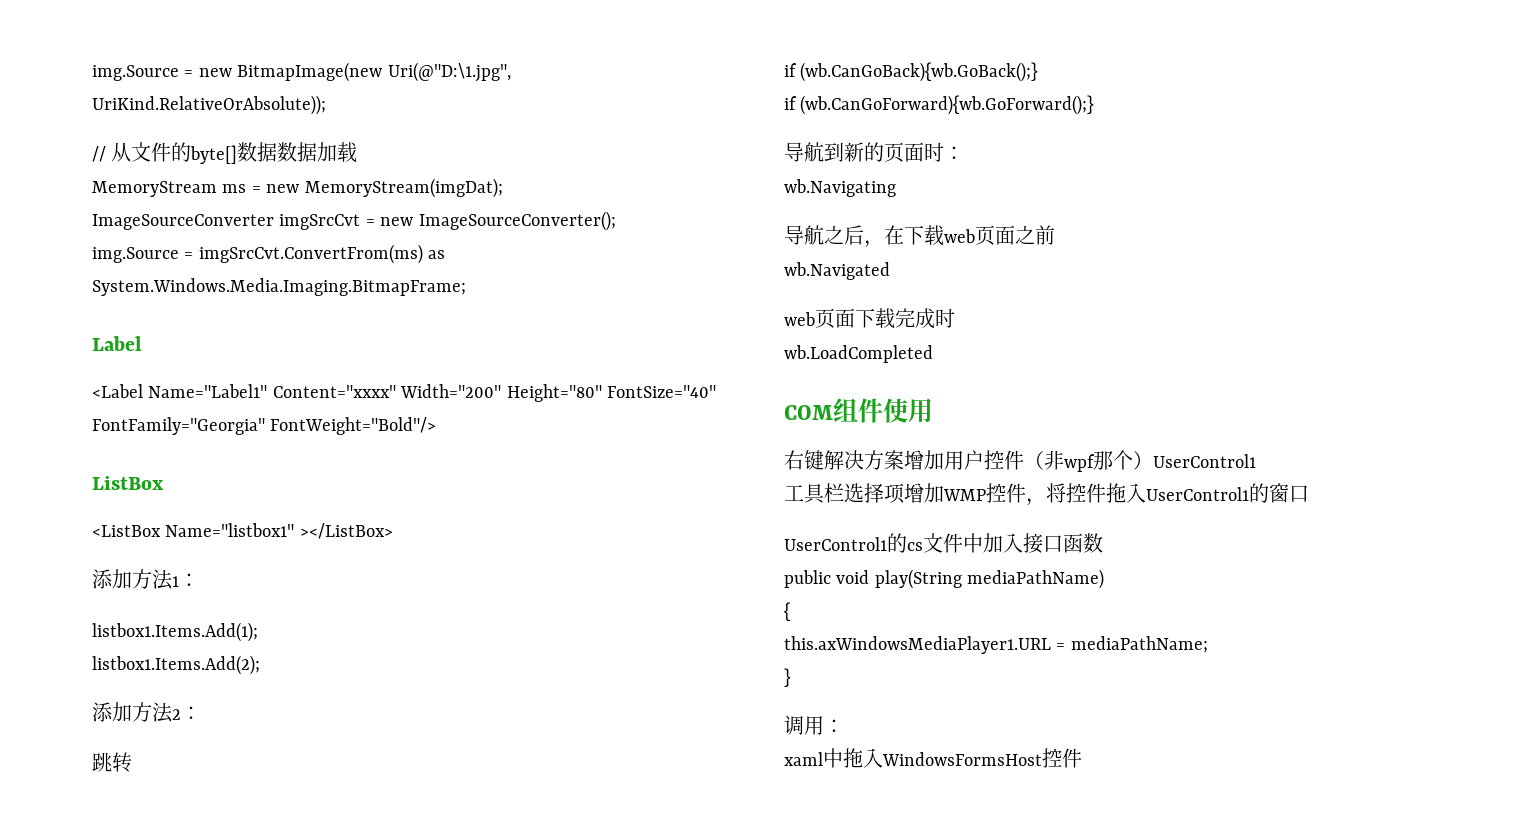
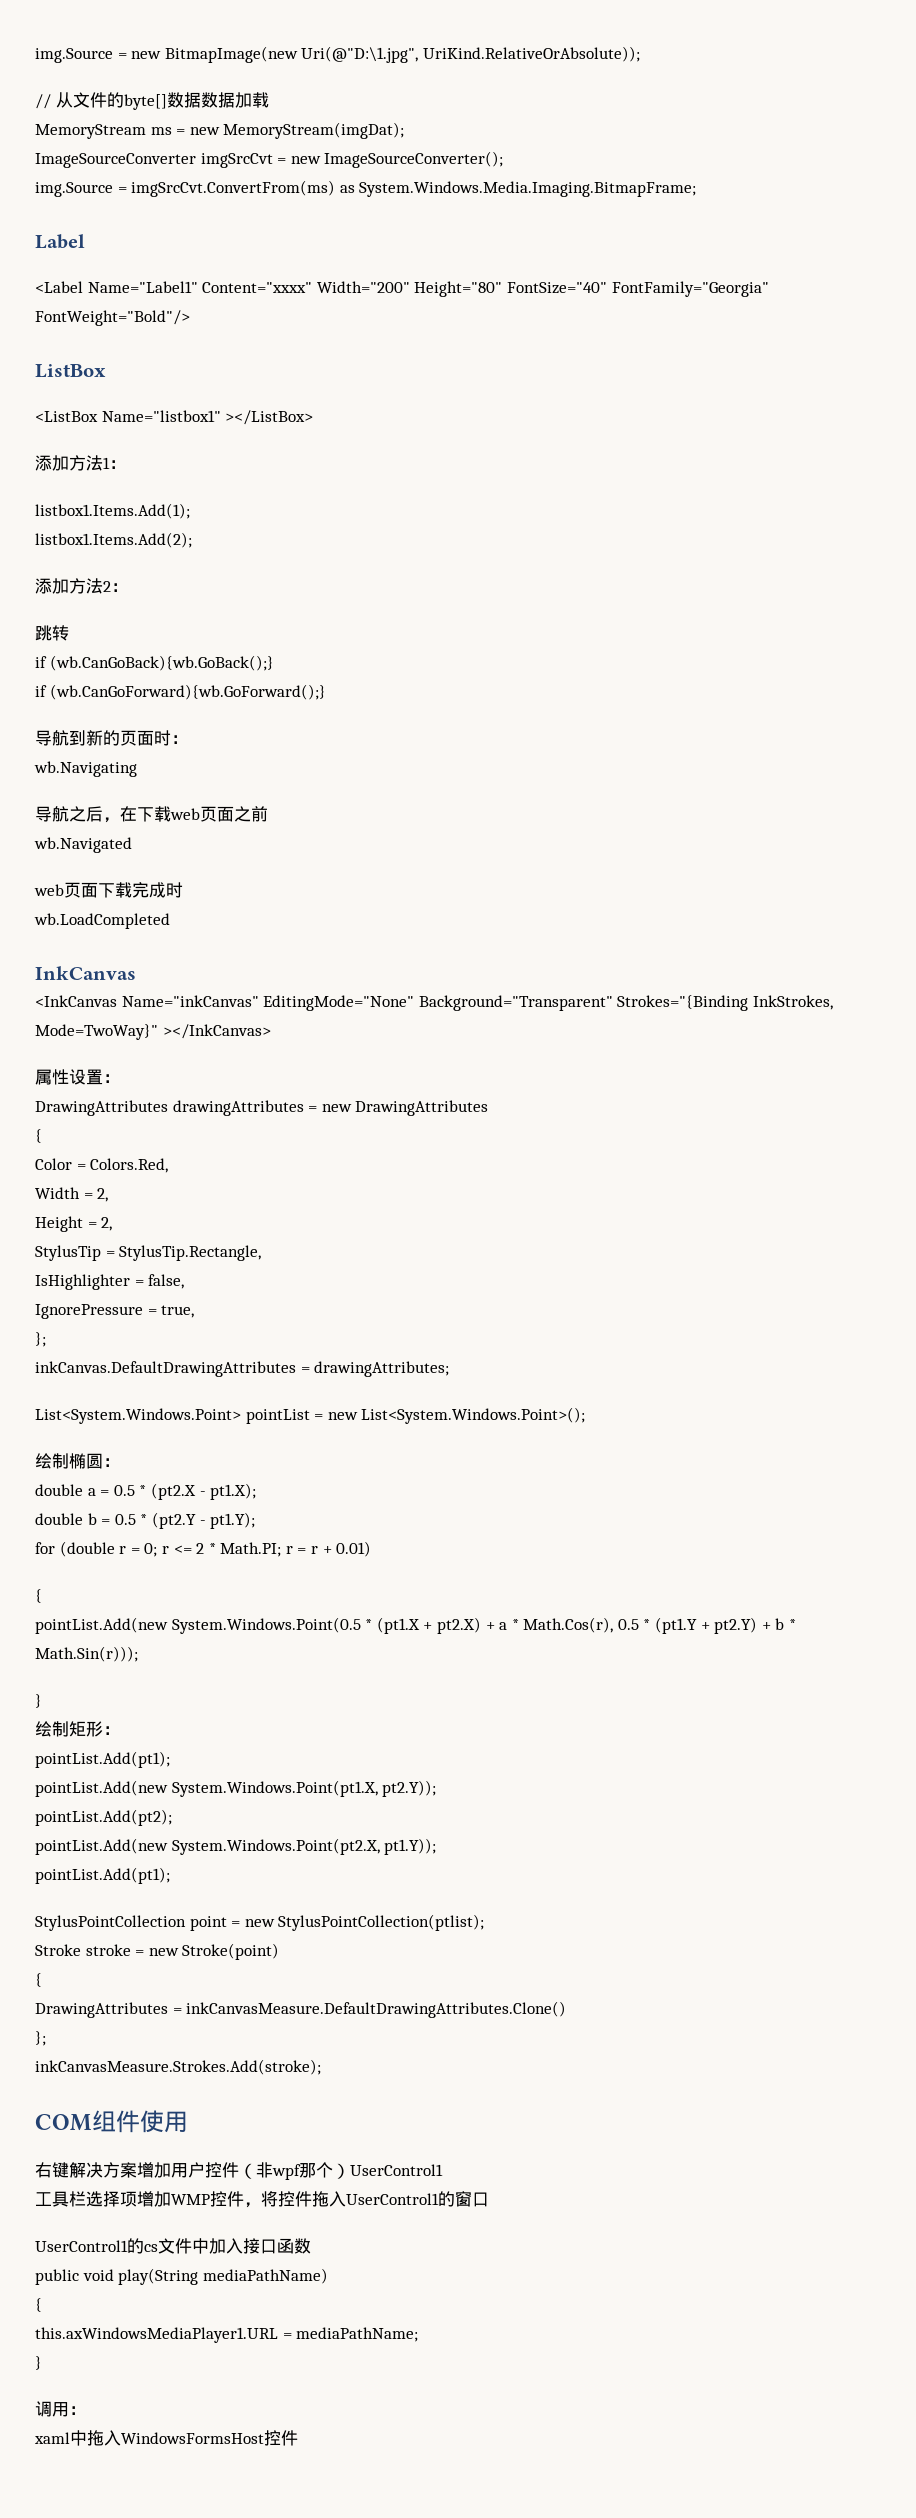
(933, 354) none -> [35,966,136,980] [35,995,833,1011] [35,1024,271,1040] [35,1069,120,1085] [35,1100,489,1116] [35,1129,42,1143] [35,1158,169,1173] [35,1187,109,1202] [35,1216,113,1232] [35,1245,262,1261] [35,1274,185,1290] [35,1304,195,1319] [35,1332,46,1347] [35,1361,450,1377] [35,1407,586,1424] [35,1453,120,1469] [35,1483,257,1500] [35,1512,256,1529] [35,1541,372,1557] [35,1589,42,1603] [35,1617,797,1634] [35,1646,138,1662] [35,1694,42,1708] [35,1721,120,1737] [35,1751,170,1768] [35,1780,437,1797] [35,1809,172,1826] [35,1838,437,1855] [35,1867,170,1884] [35,1914,485,1931] [35,1943,280,1960] [35,1973,42,1987] [35,2001,567,2018] [35,2031,46,2046] [35,2059,321,2075] // InkCanvas // <InkCanvas Name="inkCanvas" EditingMode="None" Background="Transparent" Strokes="{Binding InkStrokes, Mode=TwoWay}" ></InkCanvas> // 属性设置： // DrawingAttributes drawingAttributes = new DrawingAttributes // { // Color = Colors.Red, // Width = 2, // Height = 2, // StylusTip = StylusTip.Rectangle, // IsHighlighter = false, // IgnorePressure = true, // }; // inkCanvas.DefaultDrawingAttributes = drawingAttributes; // List<System.Windows.Point> pointList = new List<System.Windows.Point>(); // 绘制椭圆： // double a = 0.5 * (pt2.X - pt1.X); // double b = 0.5 * (pt2.Y - pt1.Y); // for (double r = 0; r <= 2 * Math.PI; r = r + 0.01) // { // pointList.Add(new System.Windows.Point(0.5 * (pt1.X + pt2.X) + a * Math.Cos(r), 0.5 * (pt1.Y + pt2.Y) + b * Math.Sin(r))); // } // 绘制矩形： // pointList.Add(pt1); // pointList.Add(new System.Windows.Point(pt1.X, pt2.Y)); // pointList.Add(pt2); // pointList.Add(new System.Windows.Point(pt2.X, pt1.Y)); // pointList.Add(pt1); // StylusPointCollection point = new StylusPointCollection(ptlist); // Stroke stroke = new Stroke(point) // { // DrawingAttributes = inkCanvasMeasure.DefaultDrawingAttributes.Clone() // }; // inkCanvasMeasure.Strokes.Add(stroke);

